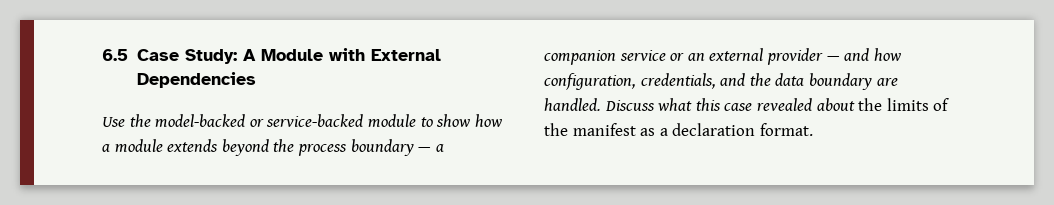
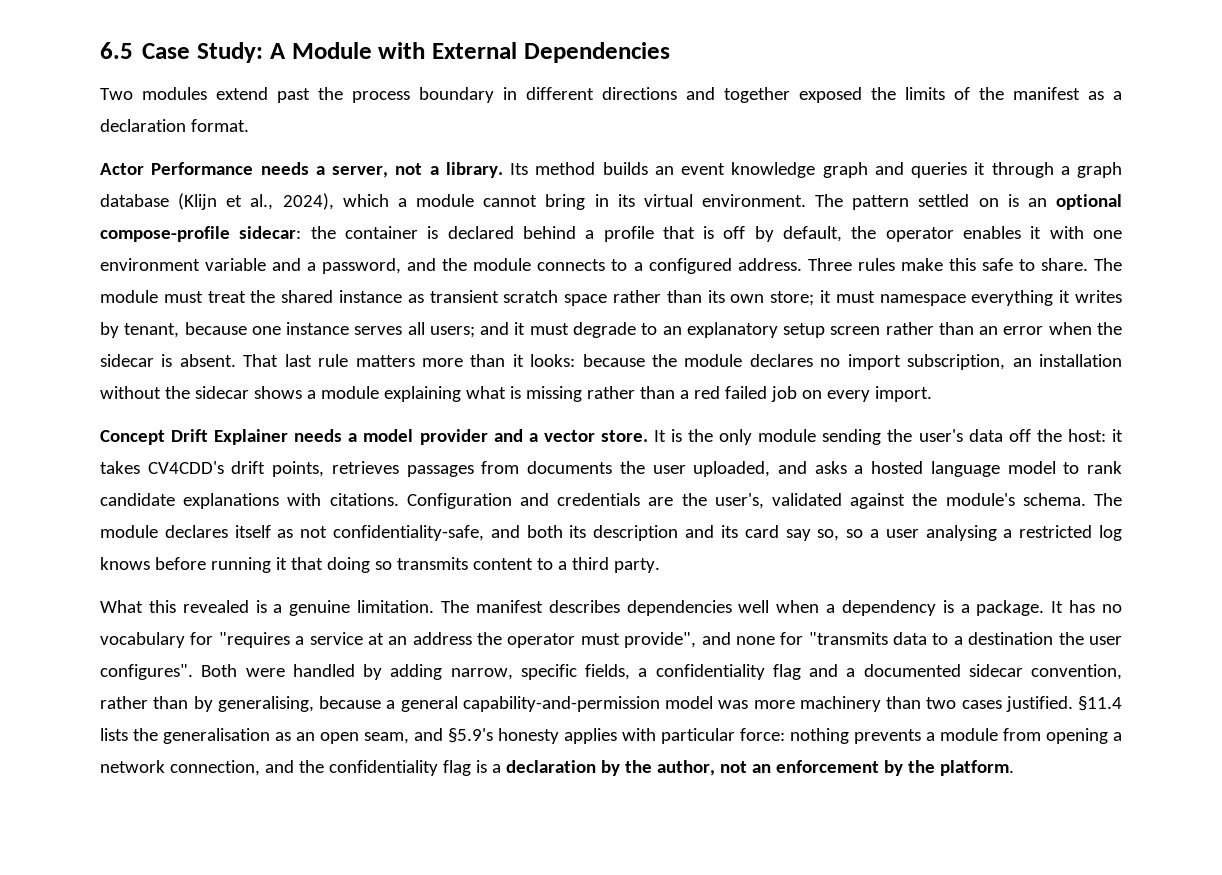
[102,114,502,128] [102,139,444,156] [544,48,901,65] [544,73,898,90] [544,98,855,111] Use the model-backed or service-backed module to show how a module extends beyond the process boundary — a companion service or an external provider — and how configuration, credentials, and the data boundary are handled. Discuss what this case revealed about -> [100,87,862,103] Two modules extend past the process boundary in different directions and together exposed
(813, 129) none -> [100,162,1122,178] [100,193,1122,210] [100,226,1122,242] [100,258,1122,274] [100,290,1122,306] [100,322,1122,338] [100,354,1123,370] [100,386,932,402] [100,429,1123,445] [100,461,1122,477] [100,493,1123,509] [100,525,1123,541] [100,557,660,573] [100,600,1123,616] [100,632,1123,648] [100,664,1122,680] [100,696,1122,712] [100,728,1122,744] [100,760,1014,776] // Actor Performance needs a server, not a library. Its method builds an event knowledge graph and queries it through a graph database (Klijn et al., 2024), which a module cannot bring in its virtual environment. The pattern settled on is an optional compose-profile sidecar: the container is declared behind a profile that is off by default, the operator enables it with one environment variable and a password, and the module connects to a configured address. Three rules make this safe to share. The module must treat the shared instance as transient scratch space rather than its own store; it must namespace everything it writes by tenant, because one instance serves all users; and it must degrade to an explanatory setup screen rather than an error when the sidecar is absent. That last rule matters more than it looks: because the module declares no import subscription, an installation without the sidecar shows a module explaining what is missing rather than a red failed job on every import. // Concept Drift Explainer needs a model provider and a vector store. It is the only module sending the user's data off the host: it takes CV4CDD's drift points, retrieves passages from documents the user uploaded, and asks a hosted language model to rank candidate explanations with citations. Configuration and credentials are the user's, validated against the module's schema. The module declares itself as not confidentiality-safe, and both its description and its card say so, so a user analysing a restricted log knows before running it that doing so transmits content to a third party. // What this revealed is a genuine limitation. The manifest describes dependencies well when a dependency is a package. It has no vocabulary for "requires a service at an address the operator must provide", and none for "transmits data to a destination the user configures". Both were handled by adding narrow, specific fields, a confidentiality flag and a documented sidecar convention, rather than by generalising, because a general capability-and-permission model was more machinery than two cases justified. §11.4 lists the generalisation as an open seam, and §5.9's honesty applies with particular force: nothing prevents a module from opening a network connection, and the confidentiality flag is a declaration by the author, not an enforcement by the platform.

